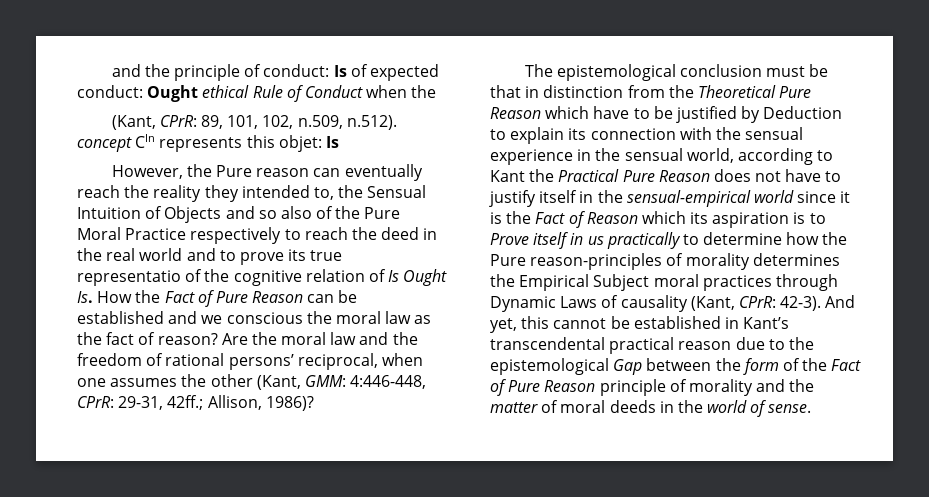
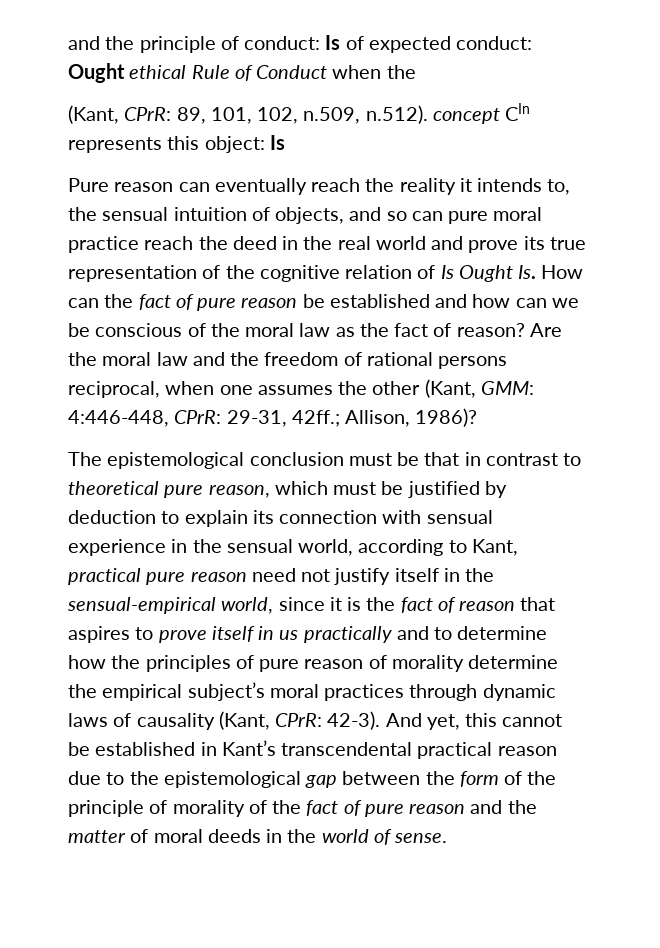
[278,135,322,152] objet: -> [204,136,265,153] object:
[111,164,212,179] However, the -> (285, 142) none
[204,185,427,202] [77,206,401,223] [77,227,301,244] they intended to, the Sensual Intuition of Objects and so also of the Pure Moral Practice respectively to -> [459,178,571,195] [68,207,543,224] [68,236,139,253] it intends to, the sensual intuition of objects, and so can pure moral practice
[219,250,236,261] to -> (464, 243) none
[77,270,181,286] representatio -> [68,265,197,282] representation
[135,290,358,307] [77,311,303,324] the Fact of Pure Reason can be established and we conscious -> [68,294,579,311] [68,323,206,337] can the fact of pure reason be established and how can we be conscious of
[228,354,294,370] persons’ -> [438,356,508,369] persons
[543,85,812,98] [490,106,650,119] distinction from the Theoretical Pure Reason which have to -> [485,453,582,466] [68,481,377,498] contrast to theoretical pure reason, which must
[763,106,843,119] Deduction -> [68,510,156,524] deduction
[715,127,741,140] the -> (422, 517) none
[490,169,842,182] Kant the Practical Pure Reason does not have to -> [471,539,518,556] [68,568,331,585] Kant, practical pure reason need not
[753,190,794,203] world -> [221,597,274,614] world,
[535,211,826,228] [490,233,529,245] Fact of Reason which its aspiration is to Prove -> [400,597,556,613] [68,626,207,643] fact of reason that aspires to prove
(681, 240) none -> [396,626,429,640] and
[490,253,840,270] [490,274,650,291] Pure reason-principles of morality determines the Empirical Subject -> [145,655,559,672] [68,682,265,701] principles of pure reason of morality determine the empirical subject’s
[490,296,598,312] Dynamic Laws -> [482,684,556,701] [68,713,108,727] dynamic laws
[613,359,643,375] Gap -> [305,775,338,788] gap
[831,359,862,371] [490,379,753,396] Fact of Pure Reason principle of morality -> [68,800,466,817] principle of morality of the fact of pure reason

